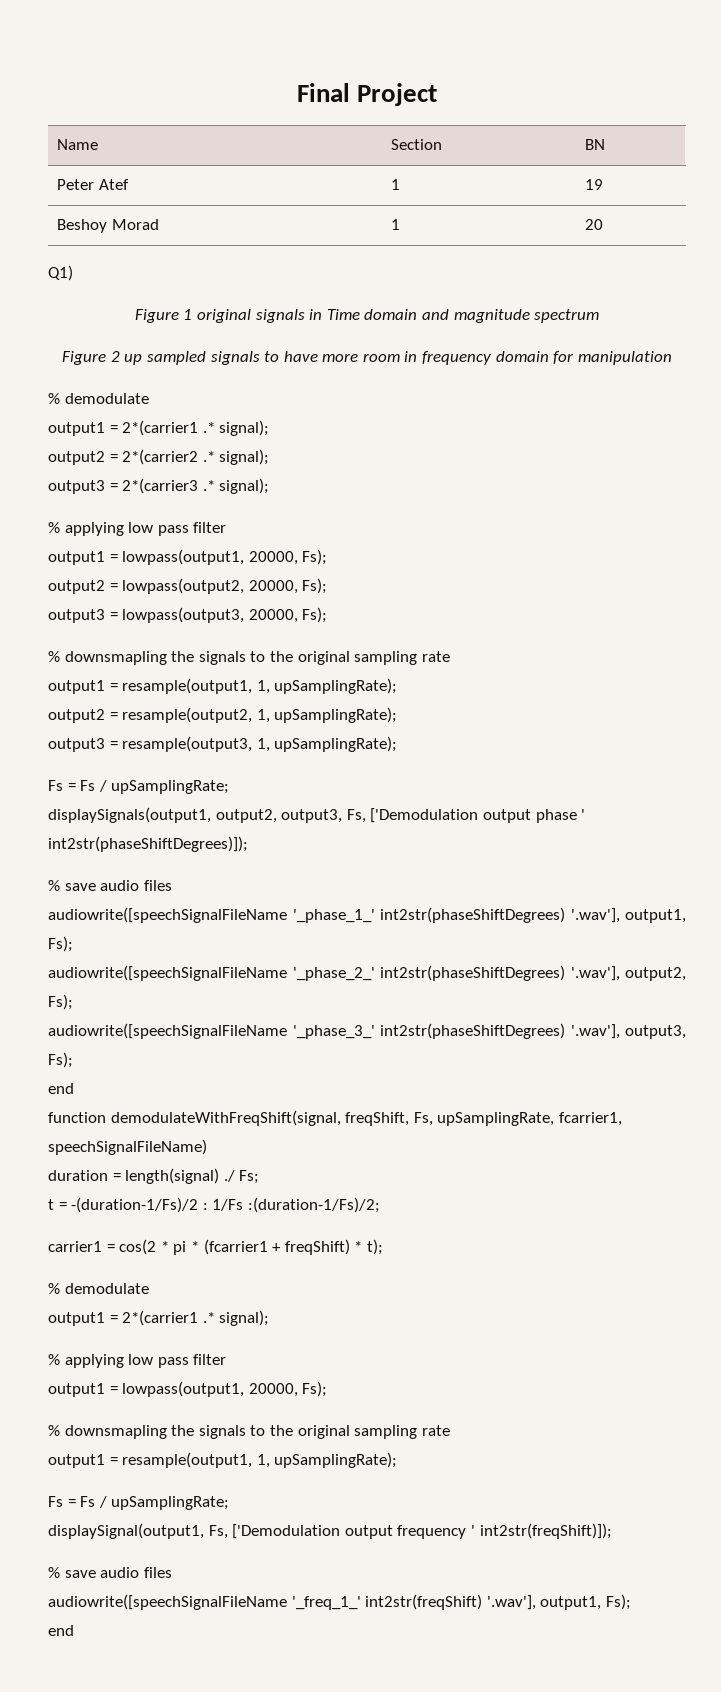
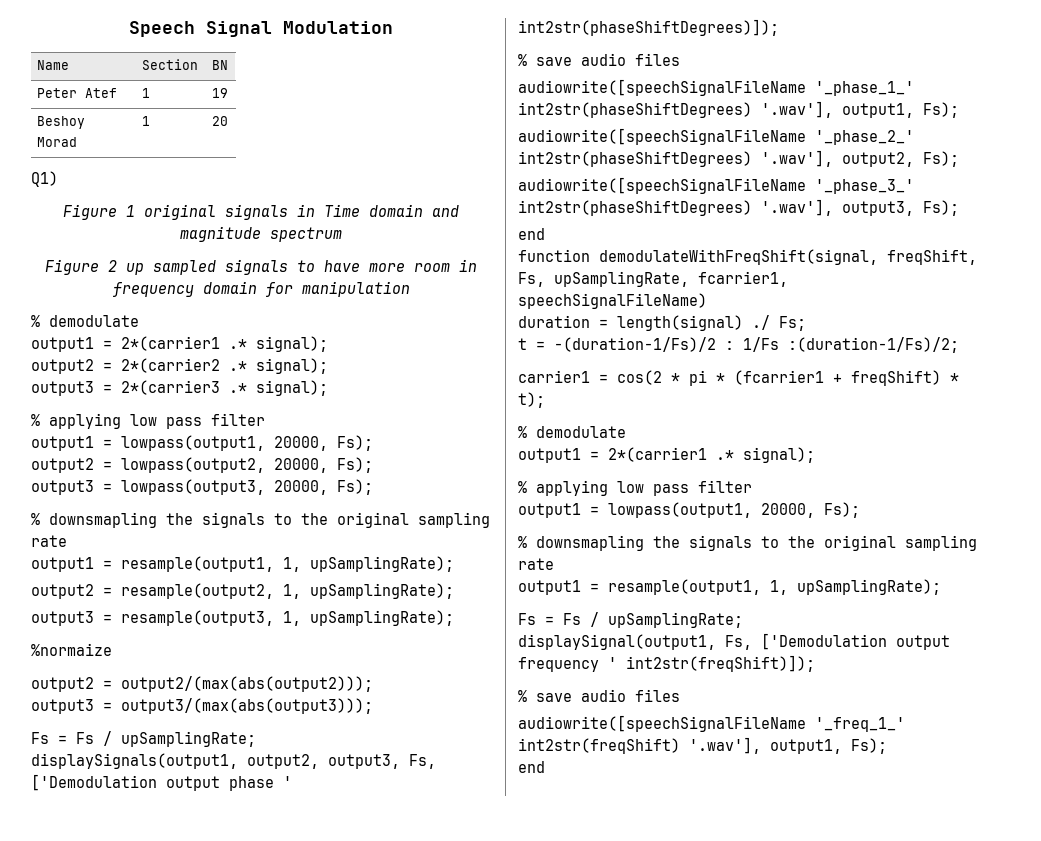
[296,83,438,106] Final Project -> [129,21,393,37] Speech Signal Modulation
(398, 744) none -> [31,643,112,656] [31,676,373,692] [31,698,373,714] // %normaize // output2 = output2/(max(abs(output2))); // output3 = output3/(max(abs(output3)));

